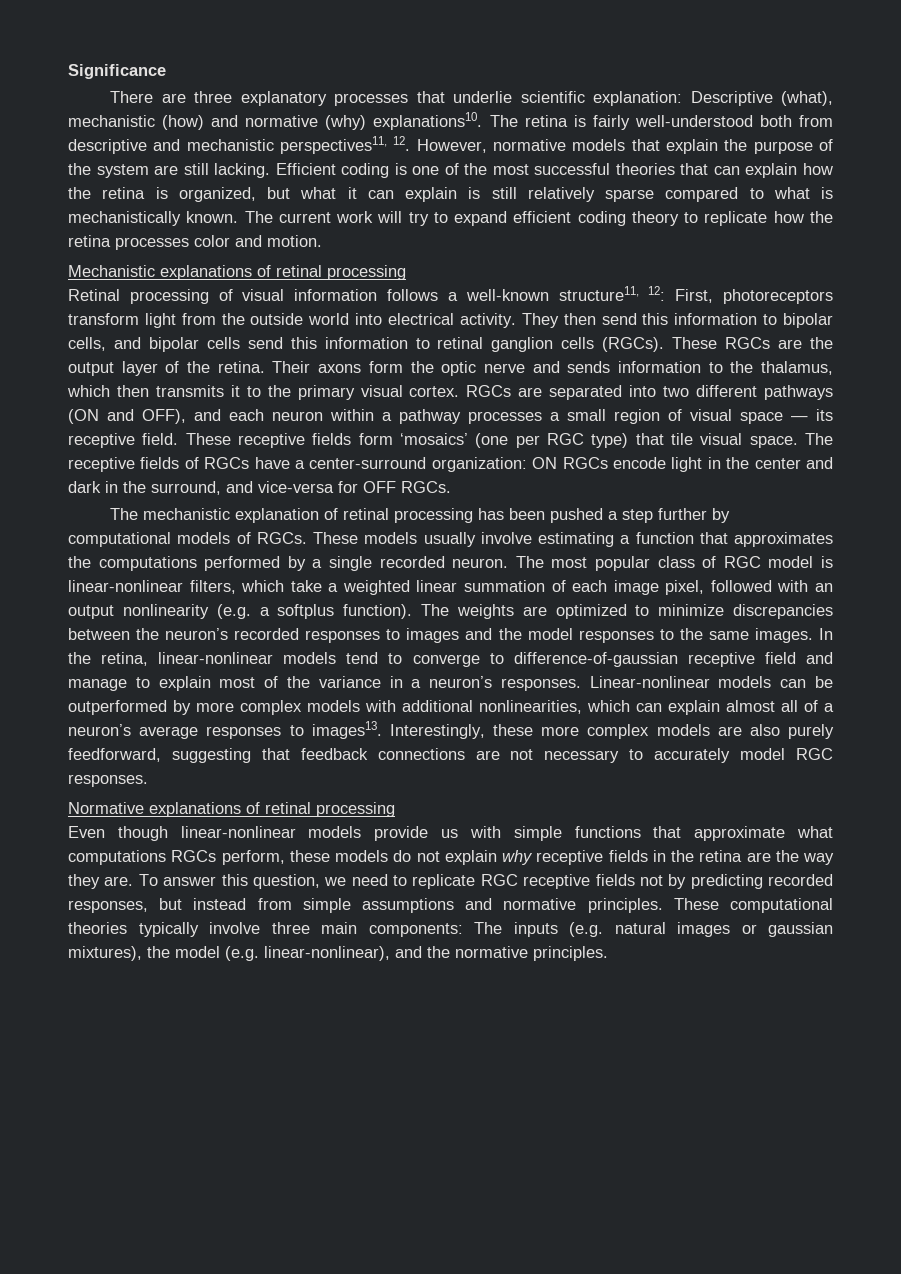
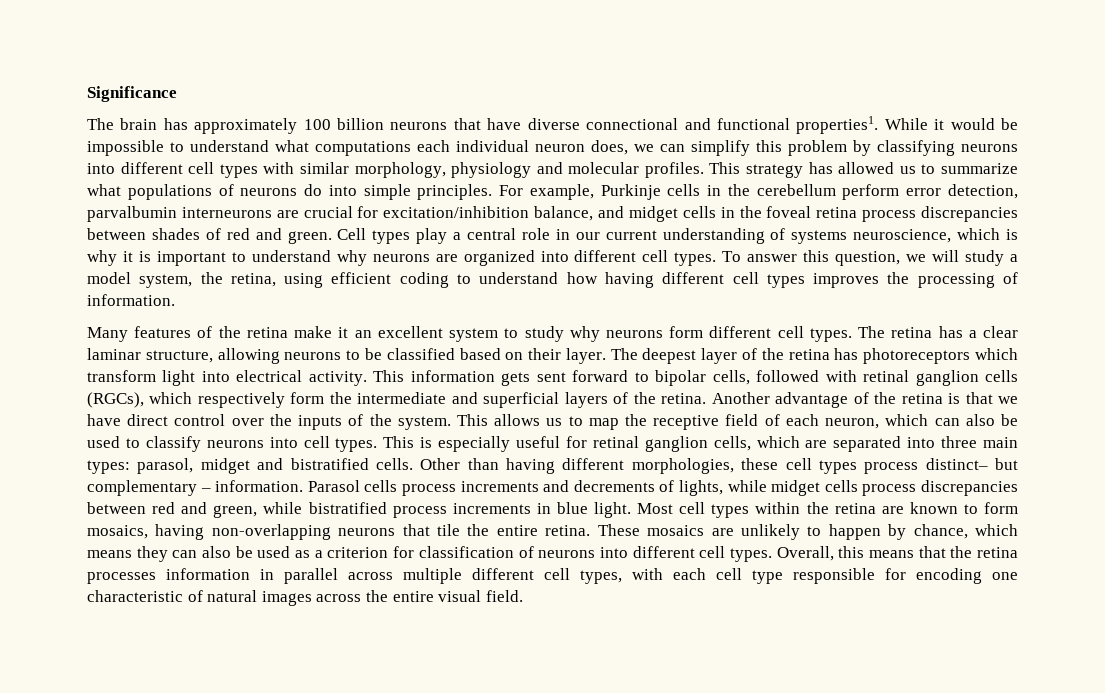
[110,91,834,106] [68,112,833,130] [68,136,834,154] [68,163,833,178] [68,187,833,202] [68,211,833,226] [68,235,322,250] [68,265,406,280] [68,286,834,304] [68,313,834,328] [68,337,833,352] [68,361,833,376] [67,385,833,400] [68,409,833,424] [68,433,834,448] [68,457,833,472] [68,481,451,495] [110,508,731,523] [68,532,833,547] [68,556,834,571] [68,580,833,595] [68,604,834,619] [68,628,834,643] [68,652,833,667] [68,676,834,691] [68,700,834,715] [68,721,834,739] [68,748,833,763] [68,774,148,787] [68,802,395,817] [68,826,834,841] [68,850,834,865] [68,874,134,889] There are three explanatory processes that underlie scientific explanation: Descriptive (what), mechanistic (how) and normative (why) explanations10. The retina is fairly well-understood both from descriptive and mechanistic perspectives11, 12. However, normative models that explain the purpose of the system are still lacking. Efficient coding is one of the most successful theories that can explain how the retina is organized, but what it can explain is still relatively sparse compared to what is mechanistically known. The current work will try to expand efficient coding theory to replicate how the retina processes color and motion. // Mechanistic explanations of retinal processing // Retinal processing of visual information follows a well-known structure11, 12: First, photoreceptors transform light from the outside world into electrical activity. They then send this information to bipolar cells, and bipolar cells send this information to retinal ganglion cells (RGCs). These RGCs are the output layer of the retina. Their axons form the optic nerve and sends information to the thalamus, which then transmits it to the primary visual cortex. RGCs are separated into two different pathways (ON and OFF), and each neuron within a pathway processes a small region of visual space — its receptive field. These receptive fields form ‘mosaics’ (one per RGC type) that tile visual space. The receptive fields of RGCs have a center-surround organization: ON RGCs encode light in the center and dark in the surround, and vice-versa for OFF RGCs. // The mechanistic explanation of retinal processing has been pushed a step further by computational models of RGCs. These models usually involve estimating a function that approximates the computations performed by a single recorded neuron. The most popular class of RGC model is linear-nonlinear filters, which take a weighted linear summation of each image pixel, followed with an output nonlinearity (e.g. a softplus function). The weights are optimized to minimize discrepancies between the neuron’s recorded responses to images and the model responses to the same images. In the retina, linear-nonlinear models tend to converge to difference-of-gaussian receptive field and manage to explain most of the variance in a neuron’s responses. Linear-nonlinear models can be outperformed by more complex models with additional nonlinearities, which can explain almost all of a neuron’s average responses to images13. Interestingly, these more complex models are also purely feedforward, suggesting that feedback connections are not necessary to accurately model RGC responses. // Normative explanations of retinal processing // Even though linear-nonlinear models provide us with simple functions that approximate what computations RGCs perform, these models do not explain why receptive fields in the retina are the way they are. -> [87,116,1018,134] [87,140,1018,156] [87,162,1019,178] [87,184,1018,200] [87,206,1019,222] [87,228,1018,244] [87,250,717,266] The brain has approximately 100 billion neurons that have diverse connectional and functional properties1. While it would be impossible to understand what computations each individual neuron does, we can simplify this problem by classifying neurons into different cell types with similar morphology, physiology and molecular profiles. This strategy has allowed us to summarize what populations of neurons do into simple principles. For example, Purkinje cells in the cerebellum perform error detection, parvalbumin interneurons are crucial for excitation/inhibition balance, and midget cells in the foveal retina process discrepancies between shades of red and green. Cell types play a central role in our current understanding of systems neuroscience, which is why it is important to understand why neurons are organized into different cell types.
[351,874,833,889] [68,898,833,913] [68,922,833,937] [68,946,608,961] need to replicate RGC receptive fields not by predicting recorded responses, but instead from simple assumptions and normative principles. These computational theories typically involve three main components: The inputs (e.g. natural images or gaussian mixtures), the model (e.g. linear-nonlinear), and the normative principles. -> [932,250,1019,266] [87,272,1018,288] [87,294,175,306] [87,326,1019,342] [87,348,1018,364] [87,370,1018,386] [87,392,1019,408] [87,414,1019,430] [87,436,1018,452] [87,458,1018,474] [87,480,1019,496] [87,502,1019,518] [87,524,1018,540] [87,546,1018,562] [87,568,1018,584] [87,590,523,606] will study a model system, the retina, using efficient coding to understand how having different cell types improves the processing of information. // Many features of the retina make it an excellent system to study why neurons form different cell types. The retina has a clear laminar structure, allowing neurons to be classified based on their layer. The deepest layer of the retina has photoreceptors which transform light into electrical activity. This information gets sent forward to bipolar cells, followed with retinal ganglion cells (RGCs), which respectively form the intermediate and superficial layers of the retina. Another advantage of the retina is that we have direct control over the inputs of the system. This allows us to map the receptive field of each neuron, which can also be used to classify neurons into cell types. This is especially useful for retinal ganglion cells, which are separated into three main types: parasol, midget and bistratified cells. Other than having different morphologies, these cell types process distinct– but complementary – information. Parasol cells process increments and decrements of lights, while midget cells process discrepancies between red and green, while bistratified process increments in blue light. Most cell types within the retina are known to form mosaics, having non-overlapping neurons that tile the entire retina. These mosaics are unlikely to happen by chance, which means they can also be used as a criterion for classification of neurons into different cell types. Overall, this means that the retina processes information in parallel across multiple different cell types, with each cell type responsible for encoding one characteristic of natural images across the entire visual field.

